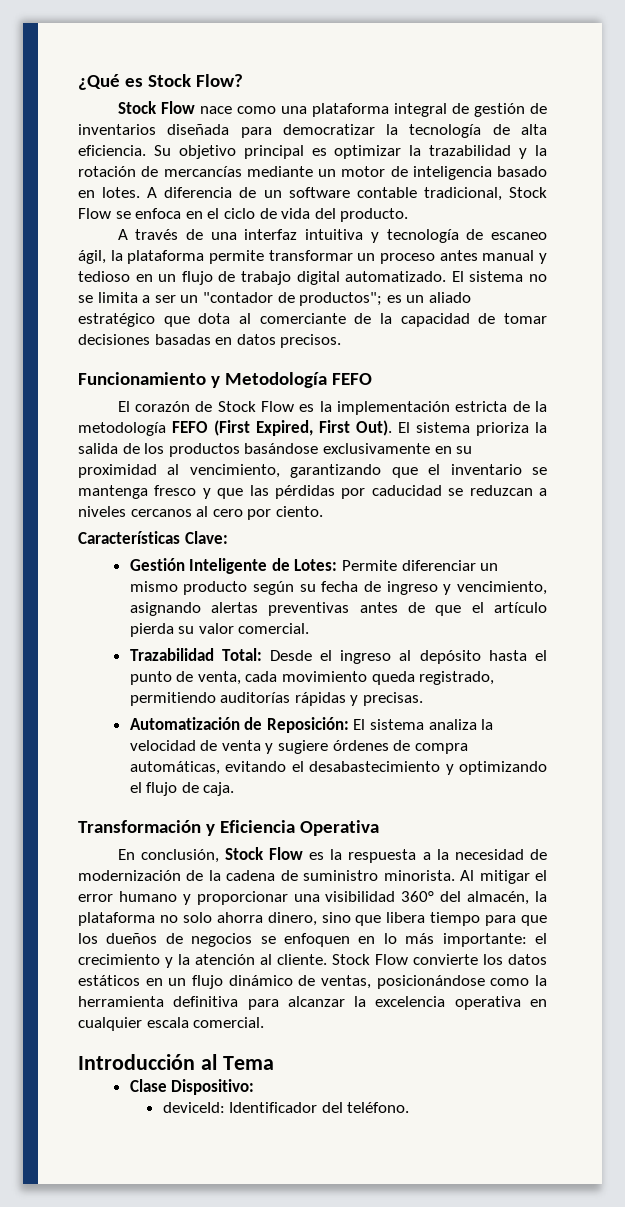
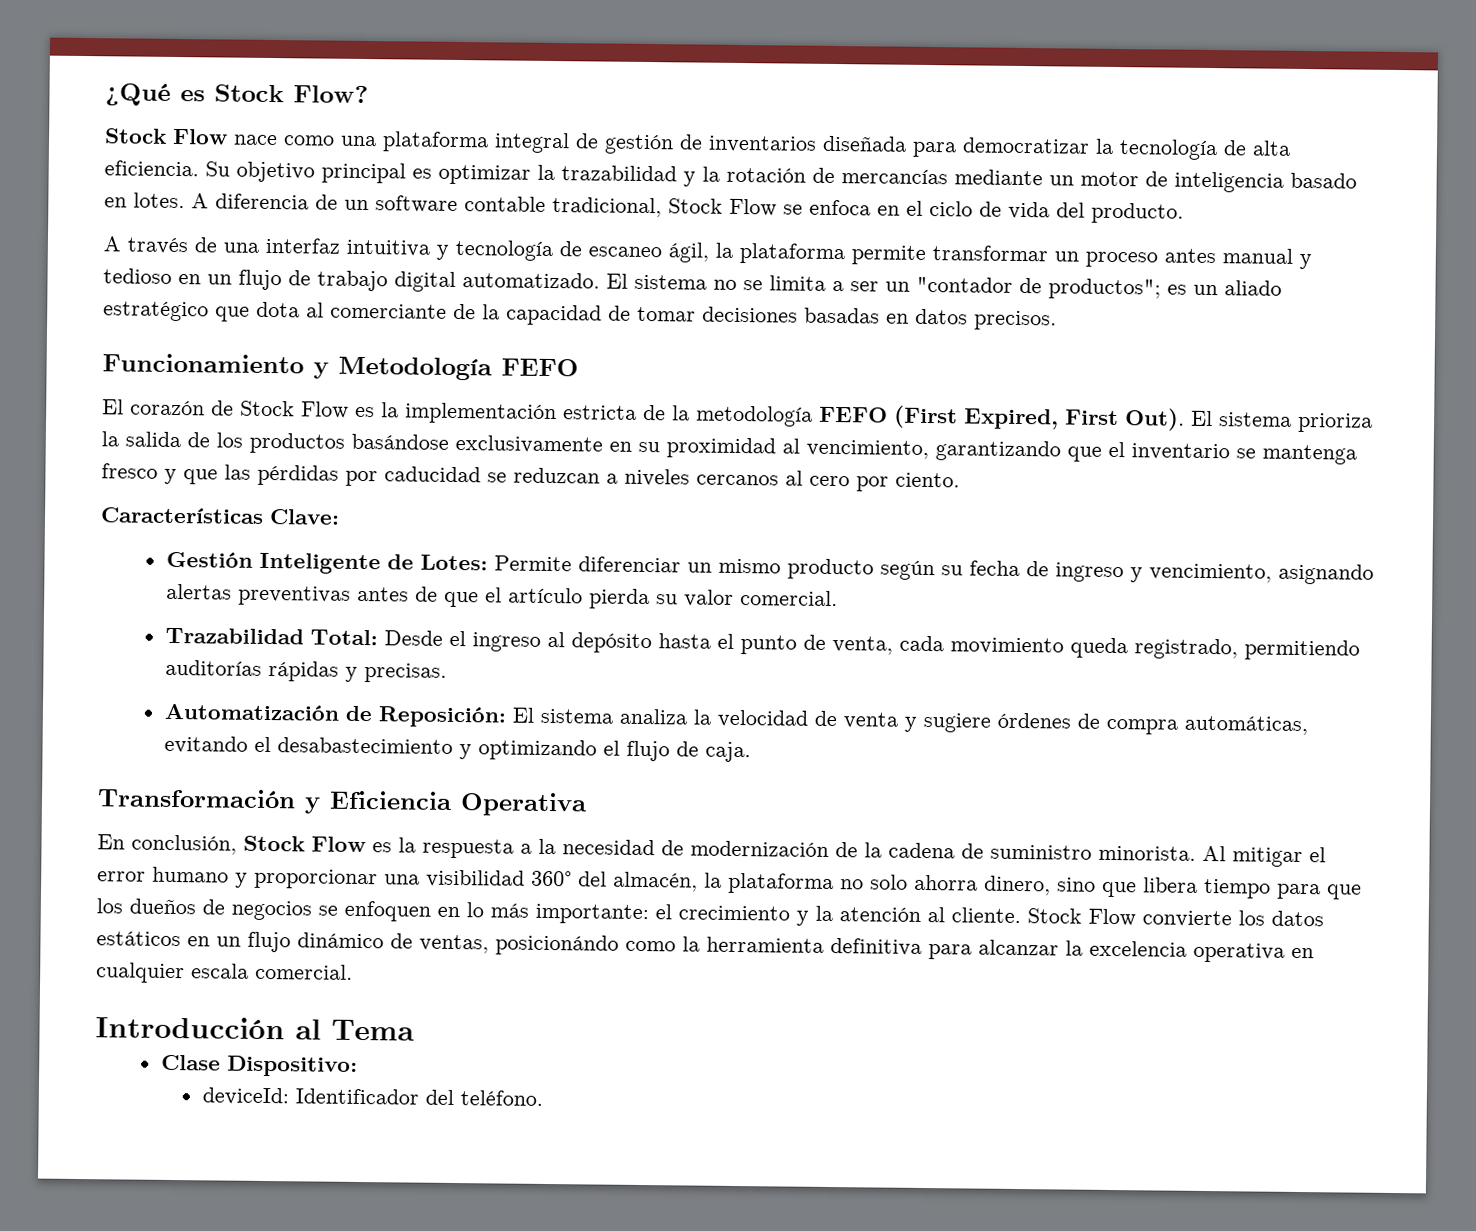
[376,975,485,989] posicionándose -> [495,934,619,956] posicionándo

